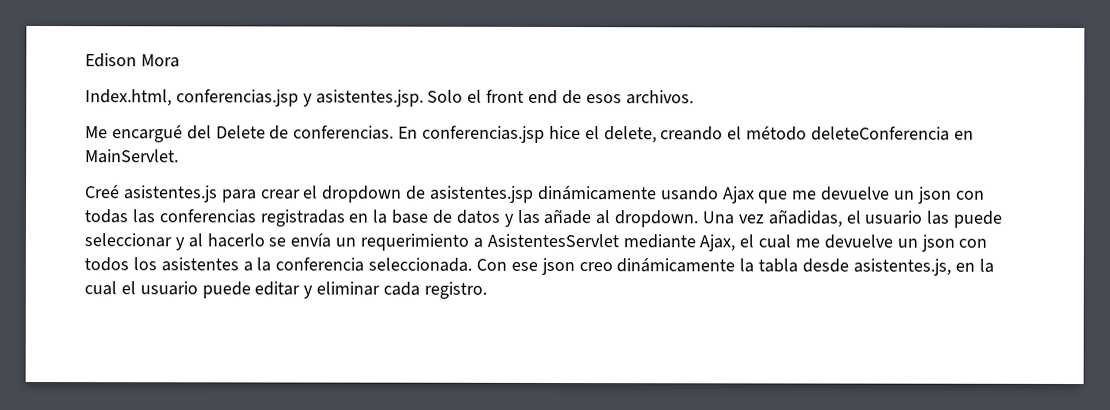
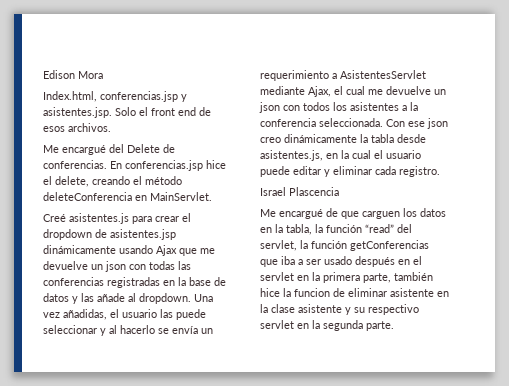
(487, 290) none -> [260,187,339,196] [260,208,446,219] [260,224,412,235] [260,240,429,251] [260,256,422,267] [260,272,433,283] [260,288,449,297] [260,304,419,315] [260,320,394,331] // Israel Plascencia // Me encargué de que carguen los datos en la tabla, la función “read” del servlet, la función getConferencias que iba a ser usado después en el servlet en la primera parte, también hice la funcion de eliminar asistente en la clase asistente y su respectivo servlet en la segunda parte.

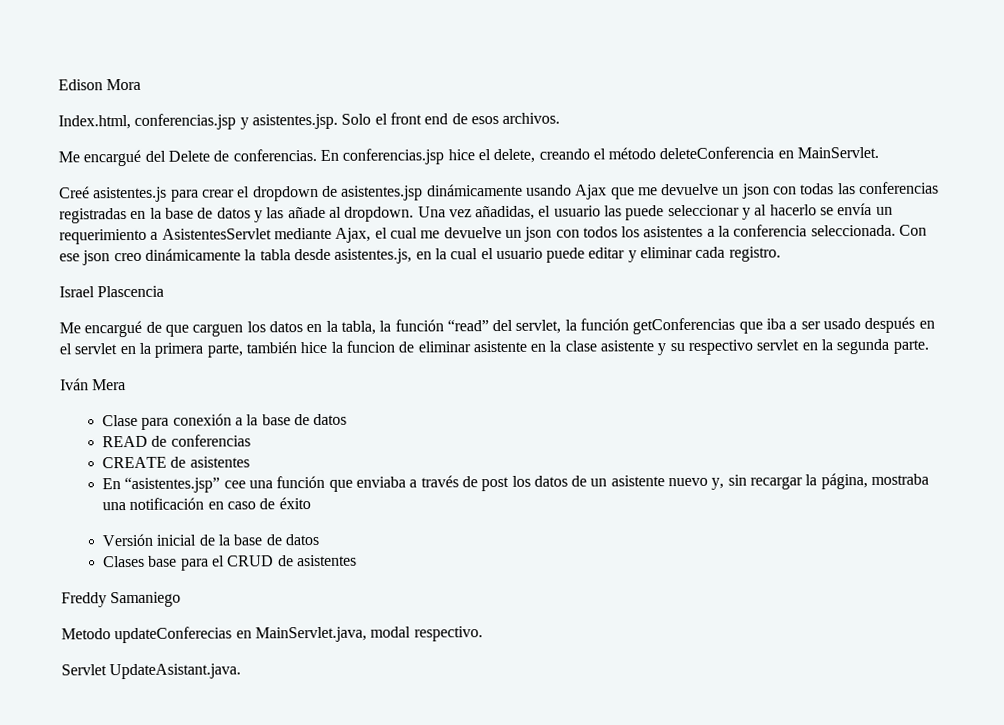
(394, 326) none -> [60,378,127,391] [102,413,348,430] [102,434,251,448] [102,456,250,469] [102,473,930,494] [102,497,311,511] [102,533,319,547] [103,554,357,571] [61,591,182,608] [61,626,483,644] [61,663,242,680] // Iván Mera // Clase para conexión a la base de datos // READ de conferencias // CREATE de asistentes // En “asistentes.jsp” cee una función que enviaba a través de post los datos de un asistente nuevo y, sin recargar la página, mostraba una notificación en caso de éxito // Versión inicial de la base de datos // Clases base para el CRUD de asistentes // Freddy Samaniego // Metodo updateConferecias en MainServlet.java, modal respectivo. // Servlet UpdateAsistant.java.

